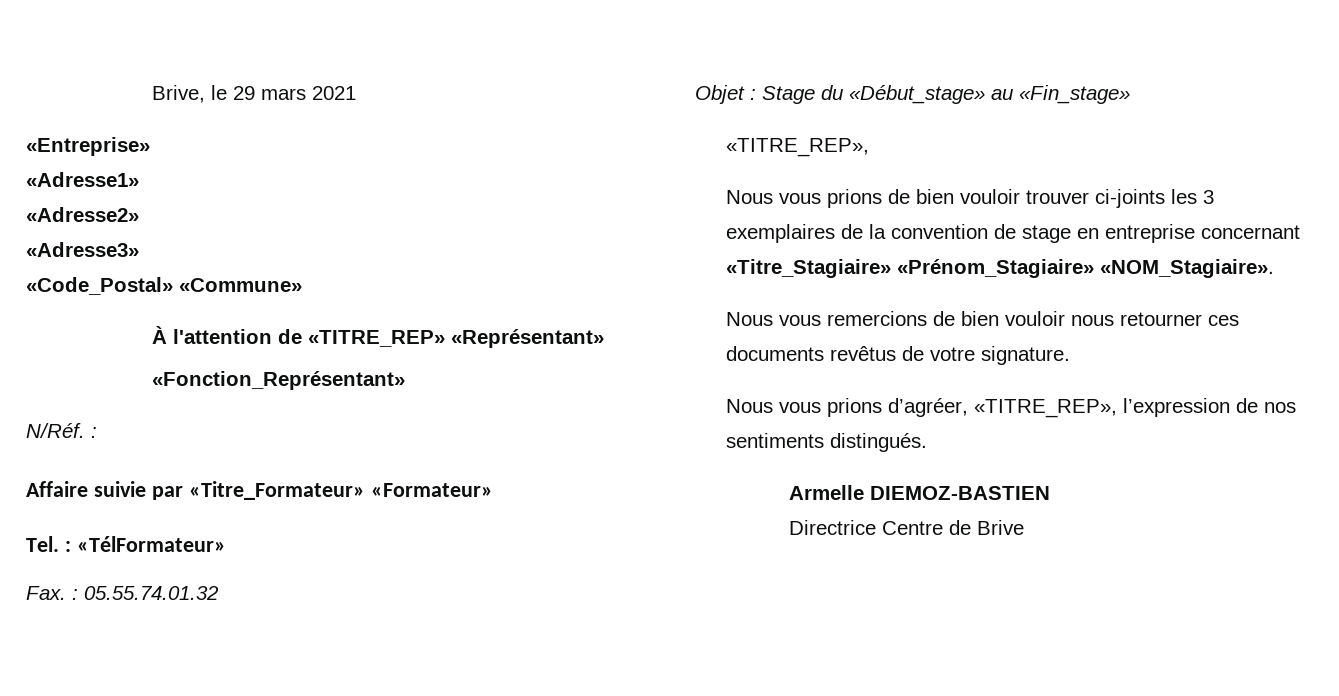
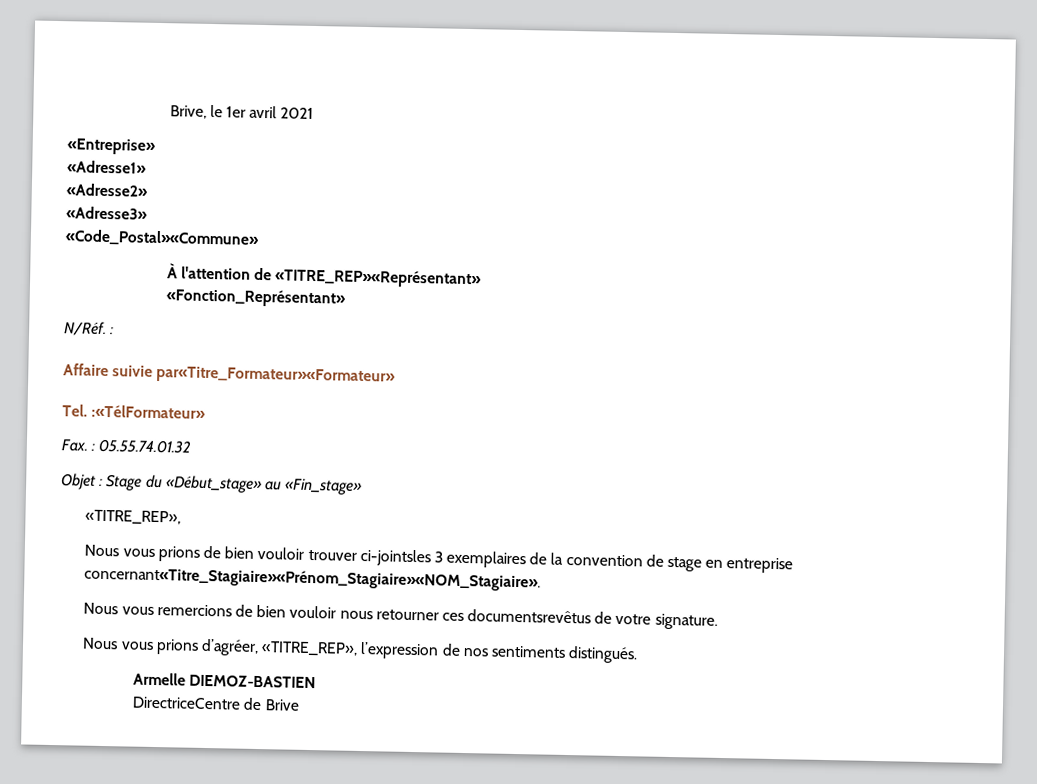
[232,86,306,100] 29 mars -> [226,105,278,119] 1er avril
[26,277,302,295] «Code_Postal» «Commune» -> [65,229,260,247] «Code_Postal»«Commune»
[307,329,604,348] «TITRE_REP» «Représentant» -> [275,268,483,289] «TITRE_REP»«Représentant»
[151,481,493,500] par «Titre_Formateur» «Formateur» -> [156,365,397,386] par«Titre_Formateur»«Formateur»
[64,536,226,552] : «TélFormateur» -> [91,404,207,419] :«TélFormateur»
[1095,189,1198,208] ci-joints les -> [359,548,431,567] ci-jointsles
[1201,225,1301,239] [726,259,1275,278] concernant «Titre_Stagiaire» «Prénom_Stagiaire» «NOM_Stagiaire». -> [84,566,542,592] concernant«Titre_Stagiaire»«Prénom_Stagiaire»«NOM_Stagiaire».
[726,346,897,361] documents revêtus -> [467,609,592,624] documentsrevêtus
[789,520,944,535] Directrice Centre -> [132,696,242,710] DirectriceCentre

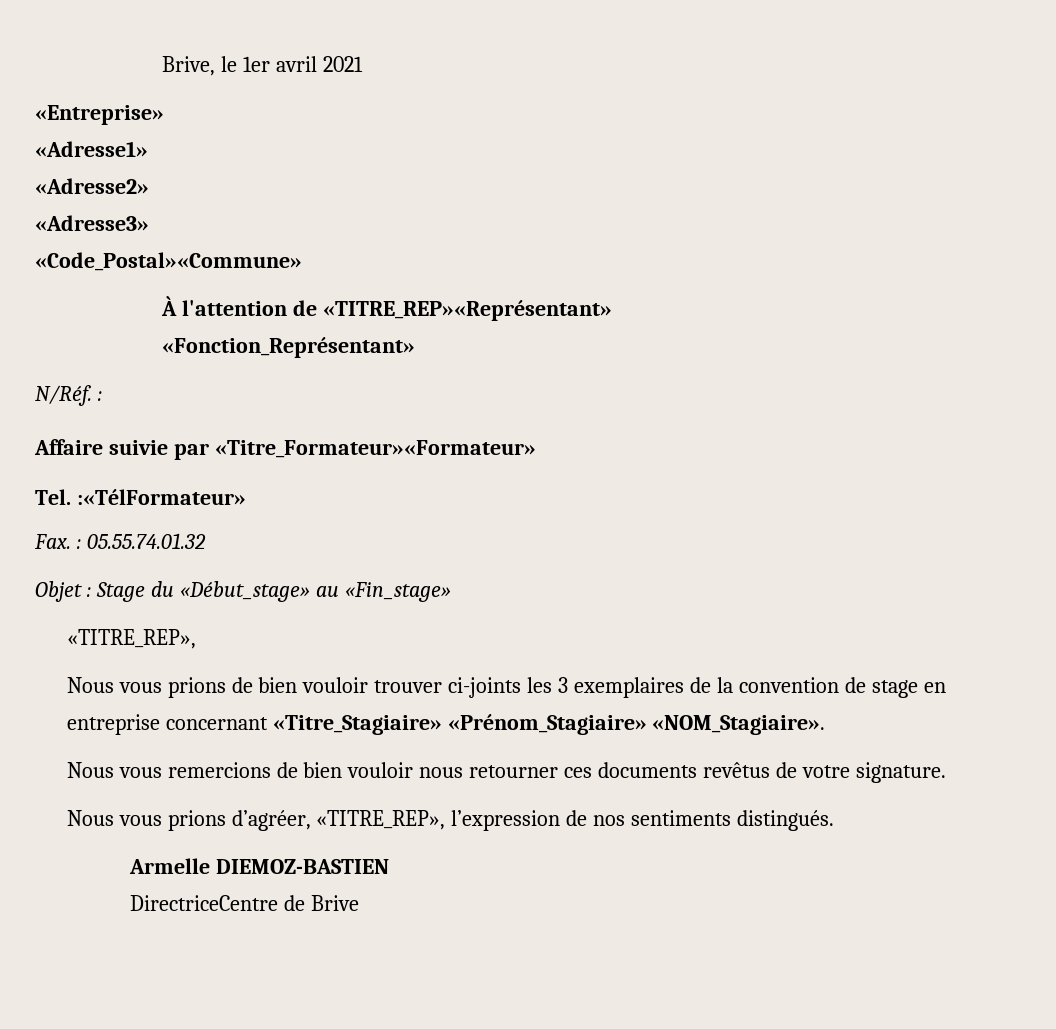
[156,365,397,386] par«Titre_Formateur»«Formateur» -> [173,440,536,460] par «Titre_Formateur»«Formateur»
[359,548,431,567] ci-jointsles -> [448,677,553,698] ci-joints les
[84,566,542,592] concernant«Titre_Stagiaire»«Prénom_Stagiaire»«NOM_Stagiaire». -> [165,714,826,735] concernant «Titre_Stagiaire» «Prénom_Stagiaire» «NOM_Stagiaire».
[467,609,592,624] documentsrevêtus -> [598,762,771,778] documents revêtus

